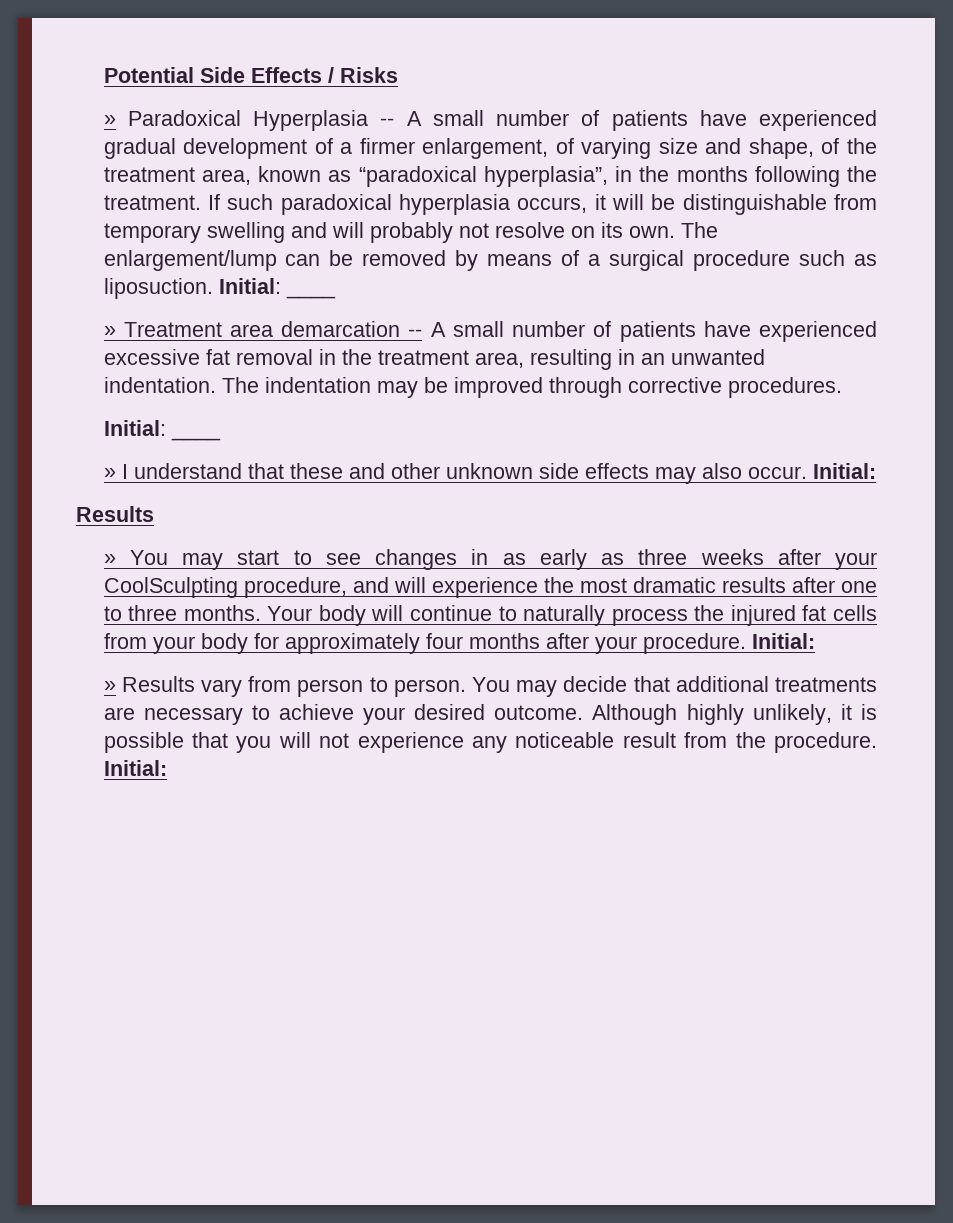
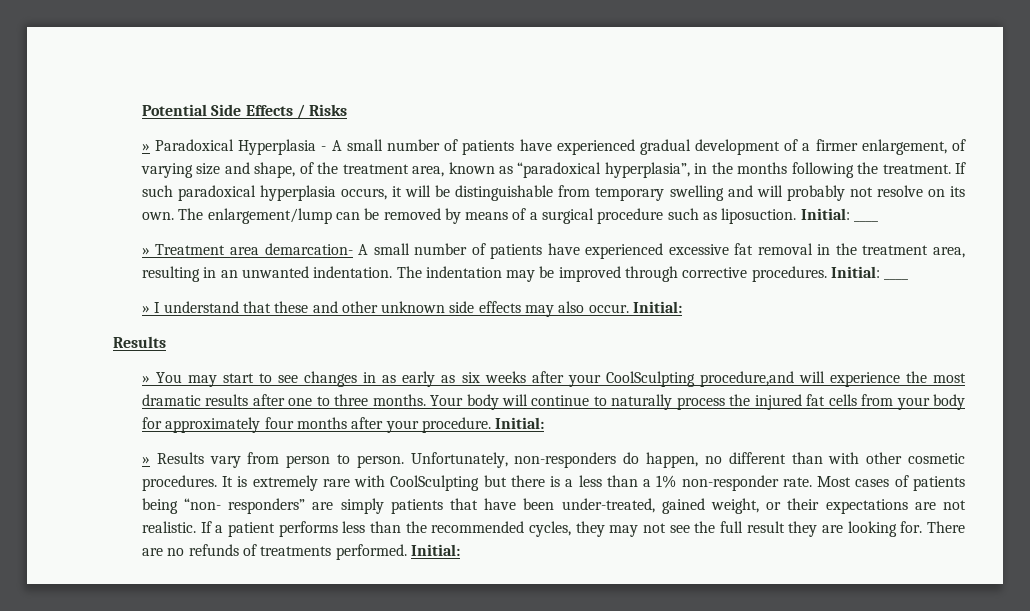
[380,118,395,126] -- -> [321,146,327,151] -
[281,321,423,337] demarcation -- -> [264,243,353,255] demarcation-
(842, 387) // -> (827, 274) none
[638,549,688,565] three -> [461,372,480,383] six
[243,577,389,598] procedure, and -> [699,371,794,387] procedure,and
[471,676,877,697] [103,704,878,725] [103,732,877,753] You may decide that additional treatments are necessary to achieve your desired outcome. Although highly unlikely, it is possible that you will not experience any noticeable result from the procedure. -> [410,452,966,468] [141,475,966,491] [141,498,967,514] [141,521,965,537] [141,544,407,560] Unfortunately, non-responders do happen, no different than with other cosmetic procedures. It is extremely rare with CoolSculpting but there is a less than a 1% non-responder rate. Most cases of patients being “non- responders” are simply patients that have been under-treated, gained weight, or their expectations are not realistic. If a patient performs less than the recommended cycles, they may not see the full result they are looking for. There are no refunds of treatments performed.

